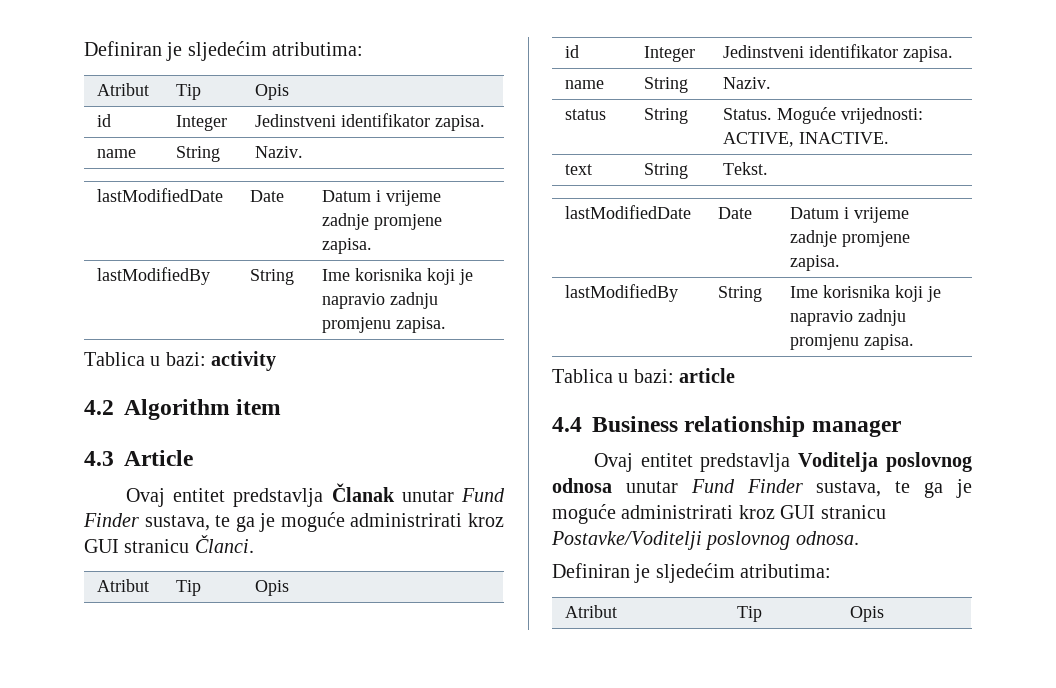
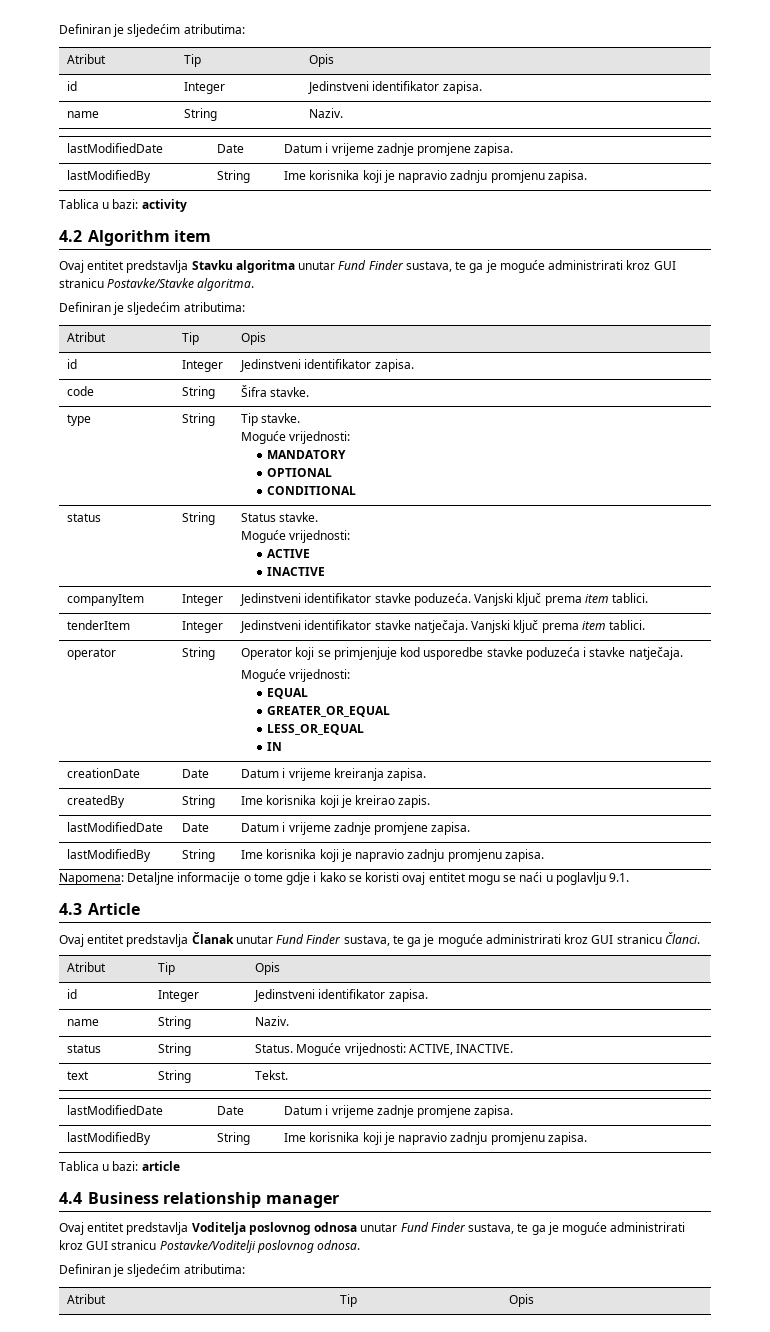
(282, 407) none -> [59,260,676,273] [59,278,255,291] [59,302,245,315] [67,332,107,342] [182,332,200,345] [241,332,267,345] [67,359,78,369] [182,360,224,372] [240,359,414,372] [67,386,95,396] [182,386,216,399] [241,385,310,397] [67,414,92,426] [182,413,216,426] [241,413,301,426] [241,431,351,444] [267,450,347,459] [267,468,333,477] [267,486,357,495] [67,513,102,522] [182,512,216,525] [241,512,319,522] [241,530,351,543] [267,549,311,558] [267,567,326,576] [67,594,145,606] [182,594,224,606] [240,593,649,606] [67,620,131,630] [182,621,224,633] [240,620,646,633] [67,648,117,660] [182,647,216,660] [241,647,683,660] [241,669,351,682] [267,688,309,699] [267,706,391,717] [267,724,365,735] [267,742,283,751] [67,768,141,778] [182,769,210,778] [241,768,427,781] [67,795,126,808] [182,795,216,808] [241,795,431,808] [67,822,164,832] [182,823,210,832] [241,822,471,835] [67,849,152,862] [182,849,216,862] [241,849,544,862] [59,872,630,885] // Ovaj entitet predstavlja Stavku algoritma unutar Fund Finder sustava, te ga je moguće administrirati kroz GUI stranicu Postavke/Stavke algoritma. // Definiran je sljedećim atributima: // Atribut | Tip | Opis // id | Integer | Jedinstveni identifikator zapisa. // code | String | Šifra stavke. // type | String | Tip stavke. // Moguće vrijednosti: // MANDATORY // OPTIONAL // CONDITIONAL // status | String | Status stavke. // Moguće vrijednosti: // ACTIVE // INACTIVE // companyItem | Integer | Jedinstveni identifikator stavke poduzeća. Vanjski ključ prema item tablici. // tenderItem | Integer | Jedinstveni identifikator stavke natječaja. Vanjski ključ prema item tablici. // operator | String | Operator koji se primjenjuje kod usporedbe stavke poduzeća i stavke natječaja. // Moguće vrijednosti: // EQUAL // GREATER_OR_EQUAL // LESS_OR_EQUAL // IN // creationDate | Date | Datum i vrijeme kreiranja zapisa. // createdBy | String | Ime korisnika koji je kreirao zapis. // lastModifiedDate | Date | Datum i vrijeme zadnje promjene zapisa. // lastModifiedBy | String | Ime korisnika koji je napravio zadnju promjenu zapisa. // Napomena: Detaljne informacije o tome gdje i kako se koristi ovaj entitet mogu se naći u poglavlju 9.1.

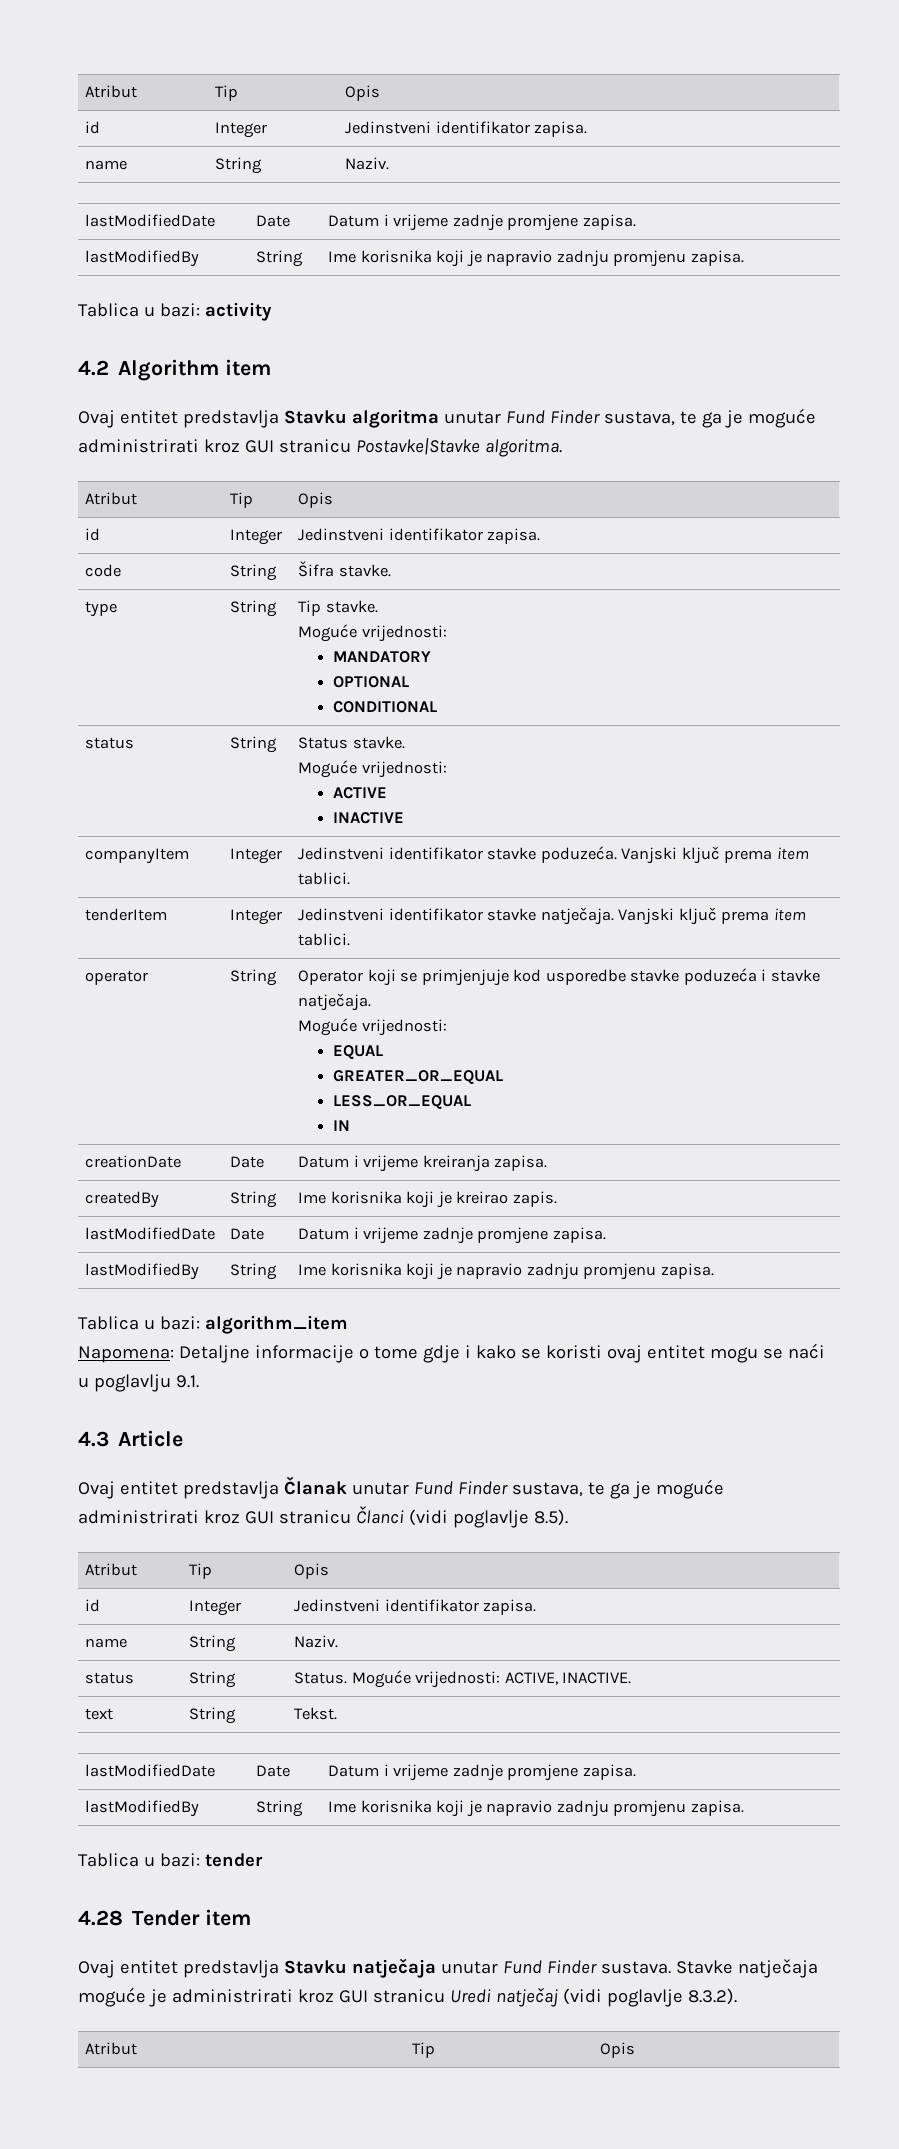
[59,24,245,37] Definiran je sljedećim atributima: // -> (85, 91) none
[107,278,195,288] Postavke/Stavke -> [355,438,480,455] Postavke|Stavke
[59,302,245,315] // Definiran je sljedećim atributima: -> (562, 448) none
(544, 855) none -> [78,1315,348,1334] // Tablica u bazi: algorithm_item
[664,932,700,944] Članci. -> [355,1506,568,1528] Članci (vidi poglavlje 8.5).
[141,1161,180,1171] [59,1192,339,1208] [59,1222,686,1235] [59,1240,361,1253] [59,1264,245,1277] article // 4.4 Business relationship manager // Ovaj entitet predstavlja Voditelja poslovnog odnosa unutar Fund Finder sustava, te ga je moguće administrirati kroz GUI stranicu Postavke/Voditelji poslovnog odnosa. // Definiran je sljedećim atributima: -> [204,1853,263,1867] [78,1909,252,1926] [78,1958,818,1978] [78,1987,737,2007] tender // 4.28 Tender item // Ovaj entitet predstavlja Stavku natječaja unutar Fund Finder sustava. Stavke natječaja moguće je administrirati kroz GUI stranicu Uredi natječaj (vidi poglavlje 8.3.2).

